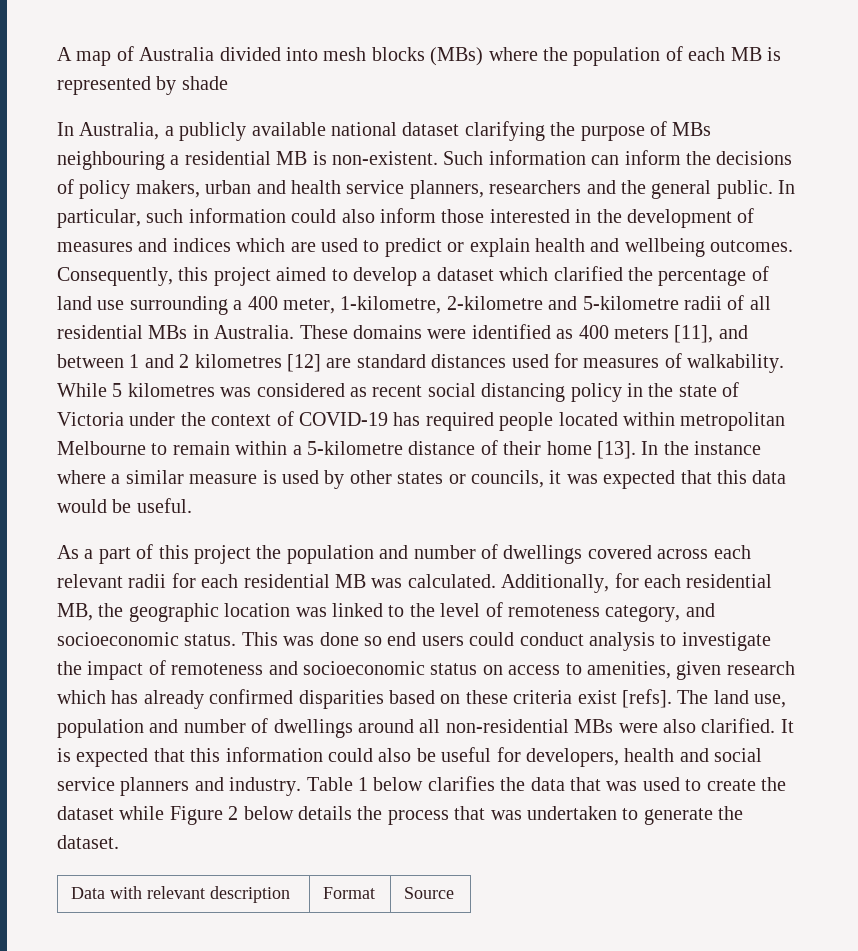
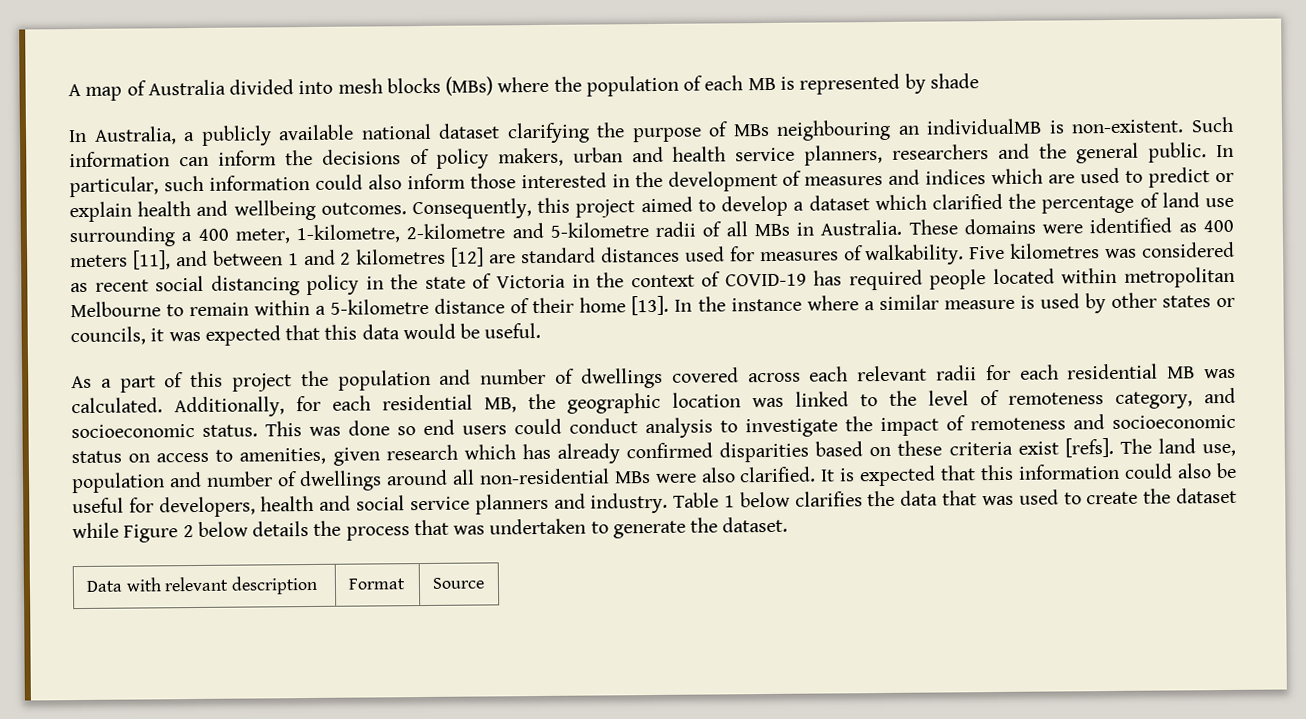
[170,151,308,165] a residential MB -> [897,118,1043,135] an individualMB
[57,325,143,339] residential -> (748, 229) none
[57,383,123,397] While 5 -> [969,245,1006,260] Five
[129,412,176,426] under -> [571,274,590,288] in

